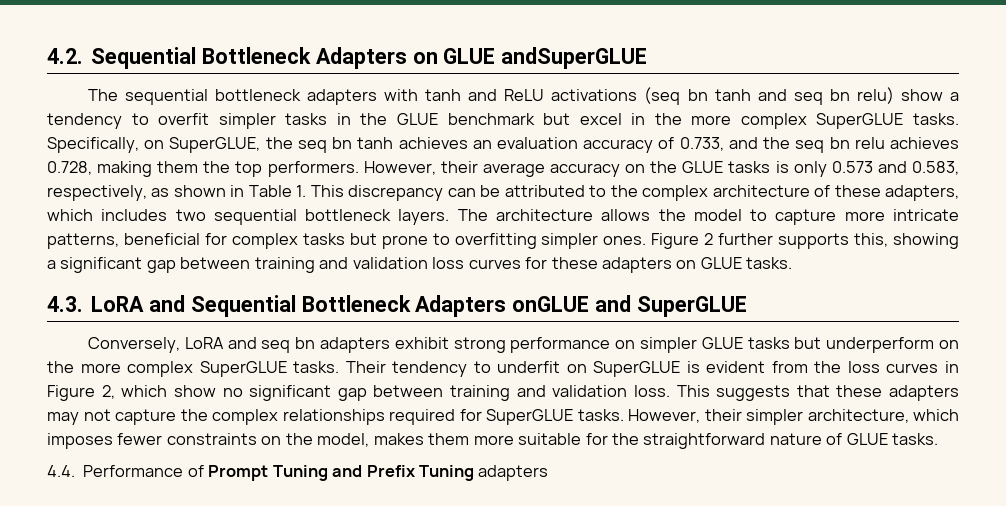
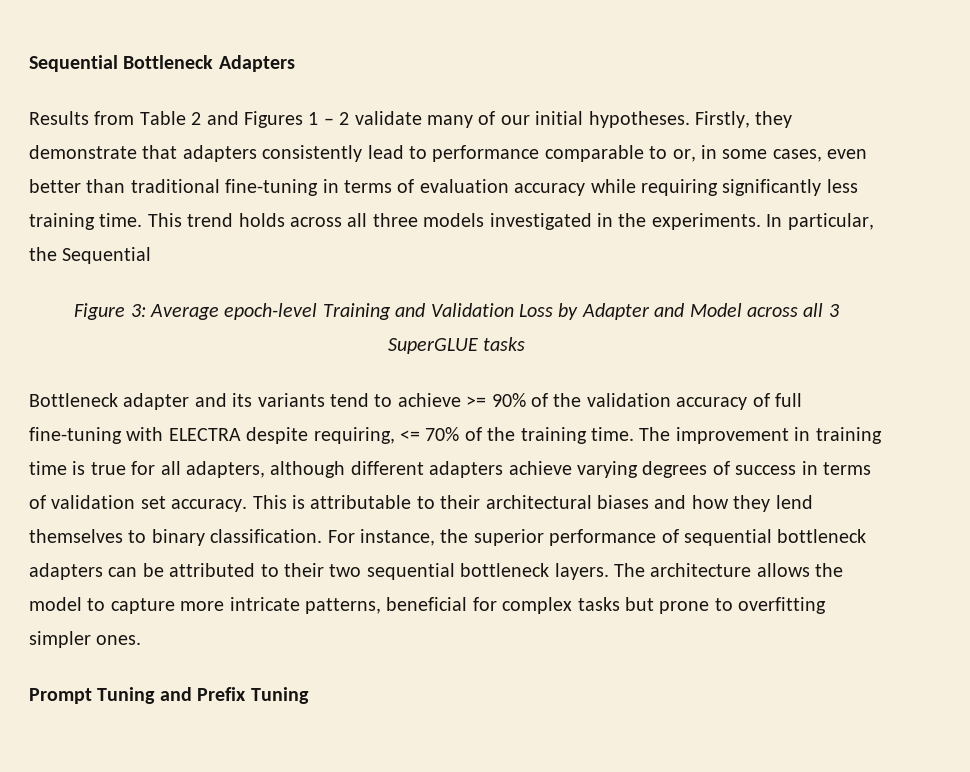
[47,47,648,69] [87,87,960,105] [47,113,959,129] [47,137,959,153] [47,161,959,177] [47,185,960,201] [47,209,168,221] 4.2. Sequential Bottleneck Adapters on GLUE andSuperGLUE // The sequential bottleneck adapters with tanh and ReLU activations (seq bn tanh and seq bn relu) show a tendency to overfit simpler tasks in the GLUE benchmark but excel in the more complex SuperGLUE tasks. Specifically, on SuperGLUE, the seq bn tanh achieves an evaluation accuracy of 0.733, and the seq bn relu achieves 0.728, making them the top performers. However, their average accuracy on the GLUE tasks is only 0.573 and 0.583, respectively, as shown in Table 1. This discrepancy can be attributed to the complex architecture of these adapters, which includes -> [29,55,295,72] [29,111,793,128] [29,145,868,162] [29,179,858,196] [29,213,874,230] [29,247,152,264] [74,303,839,320] [387,337,526,354] [29,393,802,410] [29,427,882,444] [29,461,871,478] [29,495,813,512] [29,529,867,546] [29,563,324,580] Sequential Bottleneck Adapters // Results from Table 2 and Figures 1 – 2 validate many of our initial hypotheses. Firstly, they demonstrate that adapters consistently lead to performance comparable to or, in some cases, even better than traditional fine-tuning in terms of evaluation accuracy while requiring significantly less training time. This trend holds across all three models investigated in the experiments. In particular, the Sequential // Figure 3: Average epoch-level Training and Validation Loss by Adapter and Model across all 3 SuperGLUE tasks // Bottleneck adapter and its variants tend to achieve >= 90% of the validation accuracy of full fine-tuning with ELECTRA despite requiring, <= 70% of the training time. The improvement in training time is true for all adapters, although different adapters achieve varying degrees of success in terms of validation set accuracy. This is attributable to their architectural biases and how they lend themselves to binary classification. For instance, the superior performance of sequential bottleneck adapters can be attributed to their
[651,233,959,249] [47,257,793,273] [47,295,747,317] [87,337,960,353] [47,361,959,377] [47,385,959,401] [47,409,959,425] [47,433,939,449] [47,465,204,477] Figure 2 further supports this, showing a significant gap between training and validation loss curves for these adapters on GLUE tasks. // 4.3. LoRA and Sequential Bottleneck Adapters onGLUE and SuperGLUE // Conversely, LoRA and seq bn adapters exhibit strong performance on simpler GLUE tasks but underperform on the more complex SuperGLUE tasks. Their tendency to underfit on SuperGLUE is evident from the loss curves in Figure 2, which show no significant gap between training and validation loss. This suggests that these adapters may not capture the complex relationships required for SuperGLUE tasks. However, their simpler architecture, which imposes fewer constraints on the model, makes them more suitable for the straightforward nature of GLUE tasks. // 4.4. Performance of -> (142, 640) //
[478,465,549,481] adapters -> (309, 695) none

